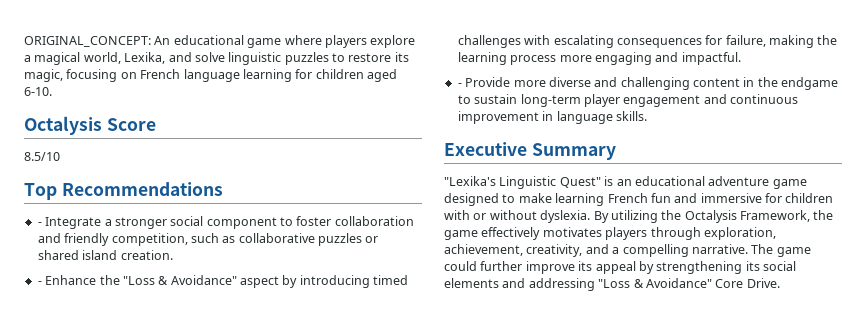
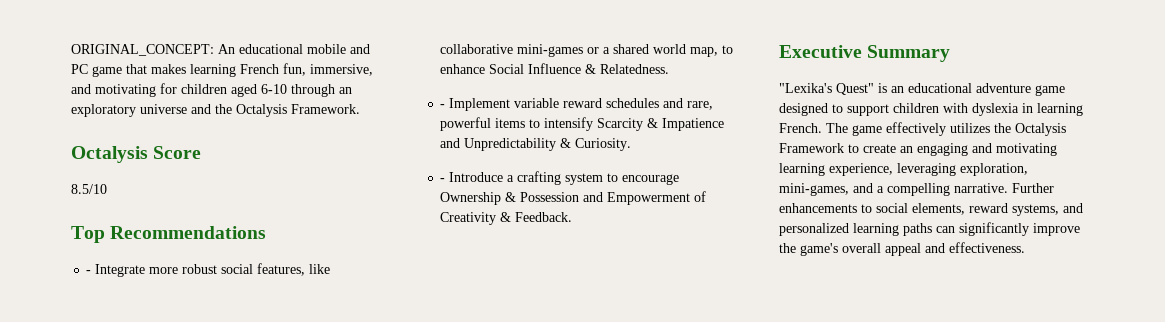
[247,35,416,48] [24,52,409,65] [24,69,397,82] [24,87,52,96] game where players explore a magical world, Lexika, and solve linguistic puzzles to restore its magic, focusing on French language learning for children aged 6-10. -> [307,44,370,54] [71,63,373,77] [71,83,352,97] [71,104,360,117] mobile and PC game that makes learning French fun, immersive, and motivating for children aged 6-10 through an exploratory universe and the Octalysis Framework.
[104,216,414,229] [37,233,379,246] [37,250,173,260] [37,275,409,288] [457,35,838,48] [457,52,741,65] [457,77,839,90] [457,94,798,107] [457,111,647,124] a stronger social component to foster collaboration and friendly competition, such as collaborative puzzles or shared island creation. // - Enhance the "Loss & Avoidance" aspect by introducing timed challenges with escalating consequences for failure, making the learning process more engaging and impactful. // - Provide more diverse and challenging content in the endgame to sustain long-term player engagement and continuous improvement in language skills. -> [149,263,331,276] [440,44,734,57] [440,63,670,74] [440,98,714,111] [440,117,725,131] [440,138,632,151] [440,171,680,185] [440,191,707,205] [440,212,573,225] more robust social features, like collaborative mini-games or a shared world map, to enhance Social Influence & Relatedness. // - Implement variable reward schedules and rare, powerful items to intensify Scarcity & Impatience and Unpredictability & Curiosity. // - Introduce a crafting system to encourage Ownership & Possession and Empowerment of Creativity & Feedback.
[499,176,557,189] Linguistic -> (832, 88) none
[518,193,834,206] [444,210,834,223] [444,227,776,240] [444,244,811,257] [444,261,796,274] [444,278,780,291] make learning French fun and immersive for children with or without dyslexia. By utilizing the Octalysis Framework, the game effectively motivates players through exploration, achievement, creativity, and a compelling narrative. The game could further improve its appeal by strengthening its social elements and addressing "Loss & Avoidance" Core Drive. -> [847,103,1083,116] [779,122,1066,136] [779,143,1057,156] [779,163,1028,176] [779,183,1054,196] [779,203,1083,216] [779,222,1080,236] [779,242,1025,256] support children with dyslexia in learning French. The game effectively utilizes the Octalysis Framework to create an engaging and motivating learning experience, leveraging exploration, mini-games, and a compelling narrative. Further enhancements to social elements, reward systems, and personalized learning paths can significantly improve the game's overall appeal and effectiveness.

